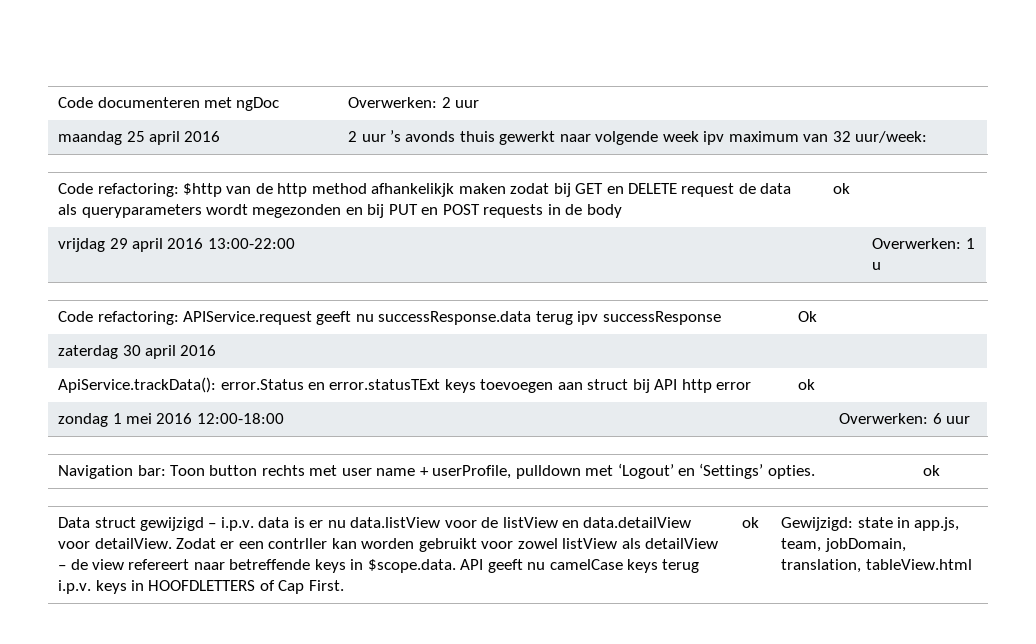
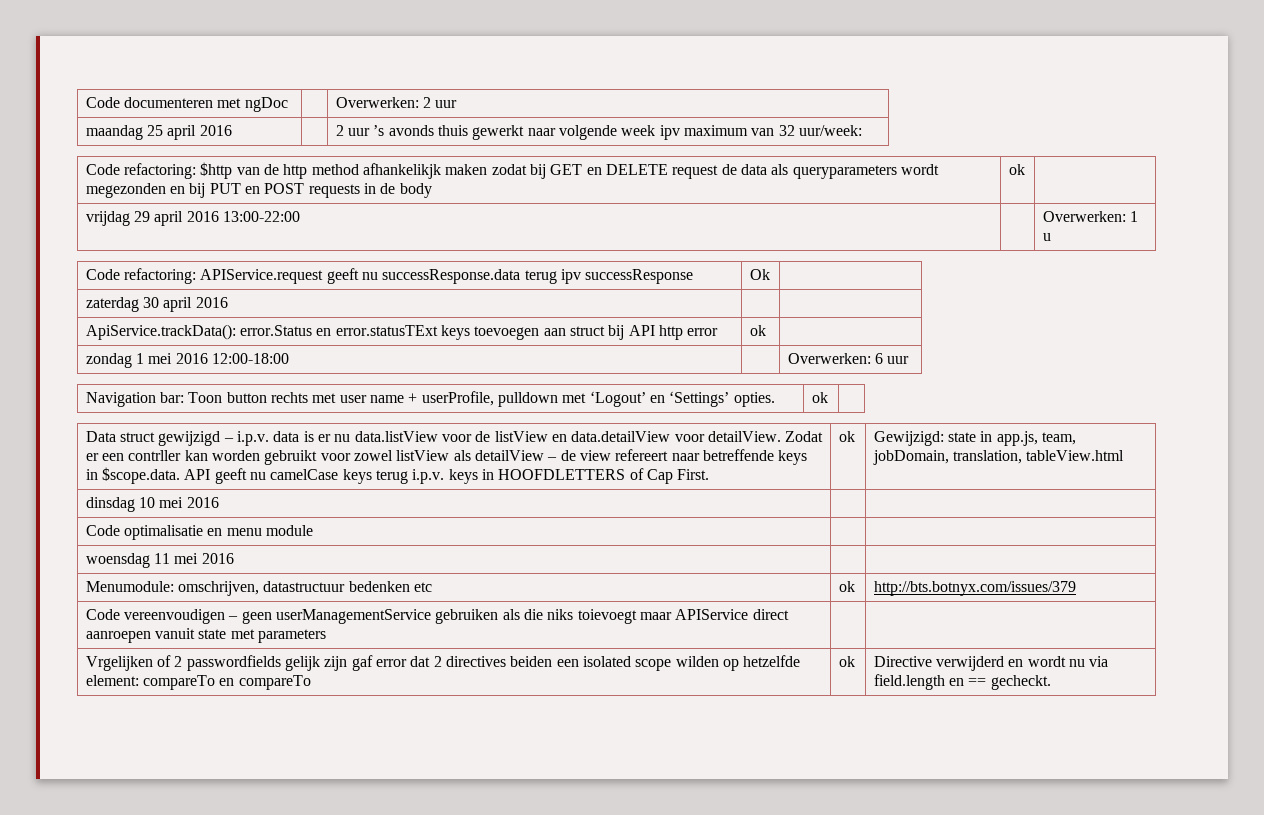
(972, 564) none -> [85,497,219,512] [85,525,314,540] [85,553,234,568] [85,581,433,596] [838,581,855,592] [873,581,1076,596] [85,609,789,624] [85,628,327,643] [85,655,801,671] [85,675,311,690] [838,656,855,667] [873,656,1109,671] [873,674,1051,690] // dinsdag 10 mei 2016 | | // Code optimalisatie en menu module | | // woensdag 11 mei 2016 | | // Menumodule: omschrijven, datastructuur bedenken etc | ok | http://bts.botnyx.com/issues/379 // Code vereenvoudigen – geen userManagementService gebruiken als die niks toievoegt maar APIService direct aanroepen vanuit state met parameters | | // Vrgelijken of 2 passwordfields gelijk zijn gaf error dat 2 directives beiden een isolated scope wilden op hetzelfde element: compareTo en compareTo | ok | Directive verwijderd en wordt nu via field.length en == gecheckt.

